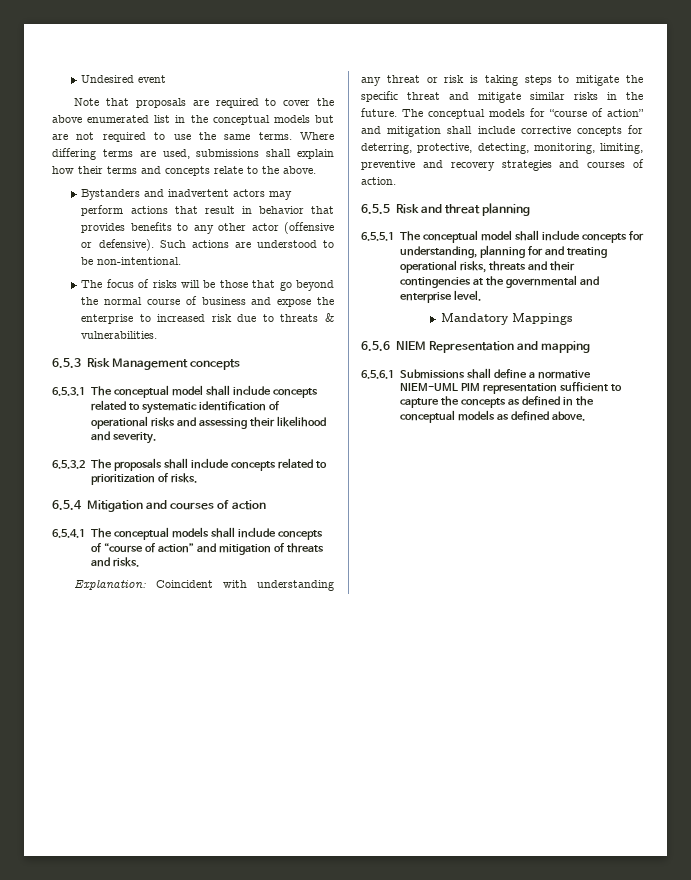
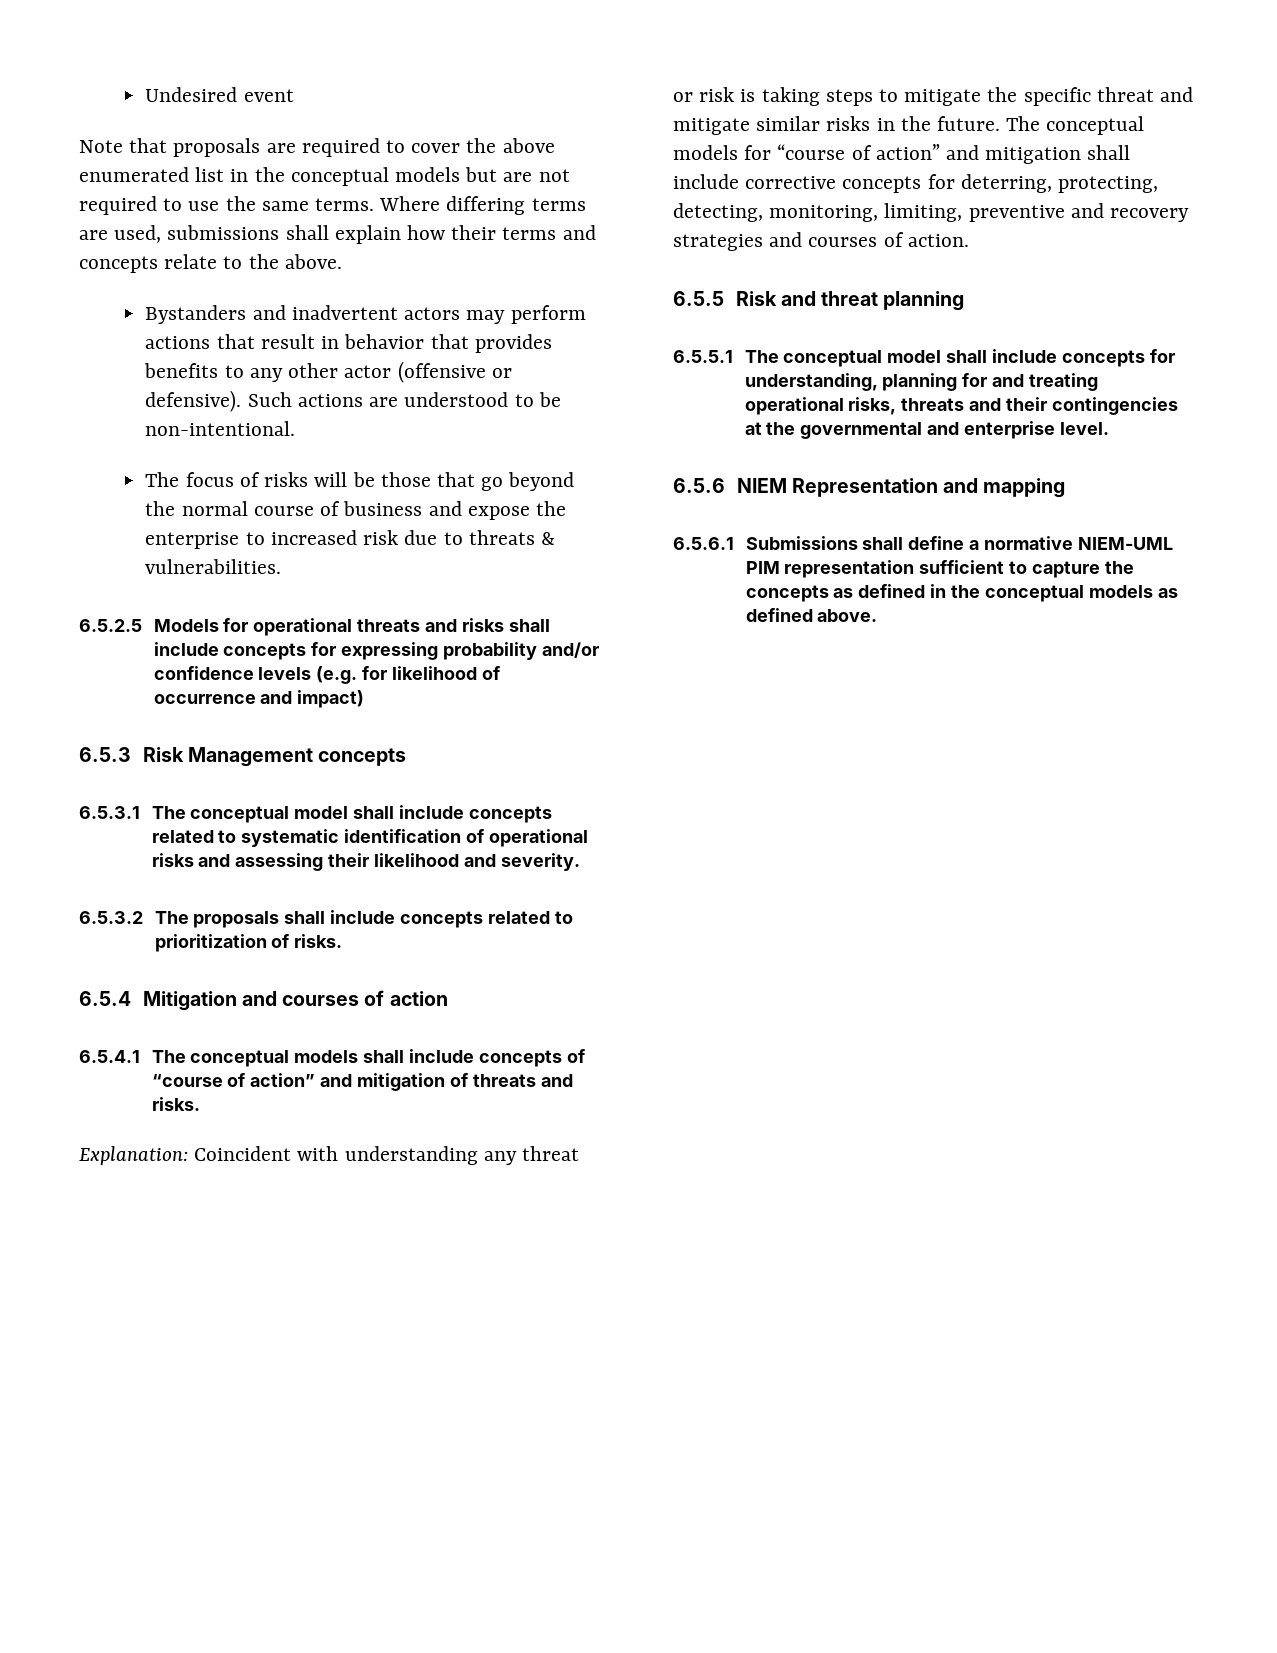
(158, 335) none -> [79,618,550,636] [153,642,599,660] [153,666,500,684] [153,690,365,708] // 6.5.2.5 Models for operational threats and risks shall include concepts for expressing probability and/or confidence levels (e.g. for likelihood of occurrence and impact)
[417,143,473,153] protective, -> [1058,176,1159,193] protecting,
[440,313,572,325] // Mandatory Mappings -> (1109, 428) none

